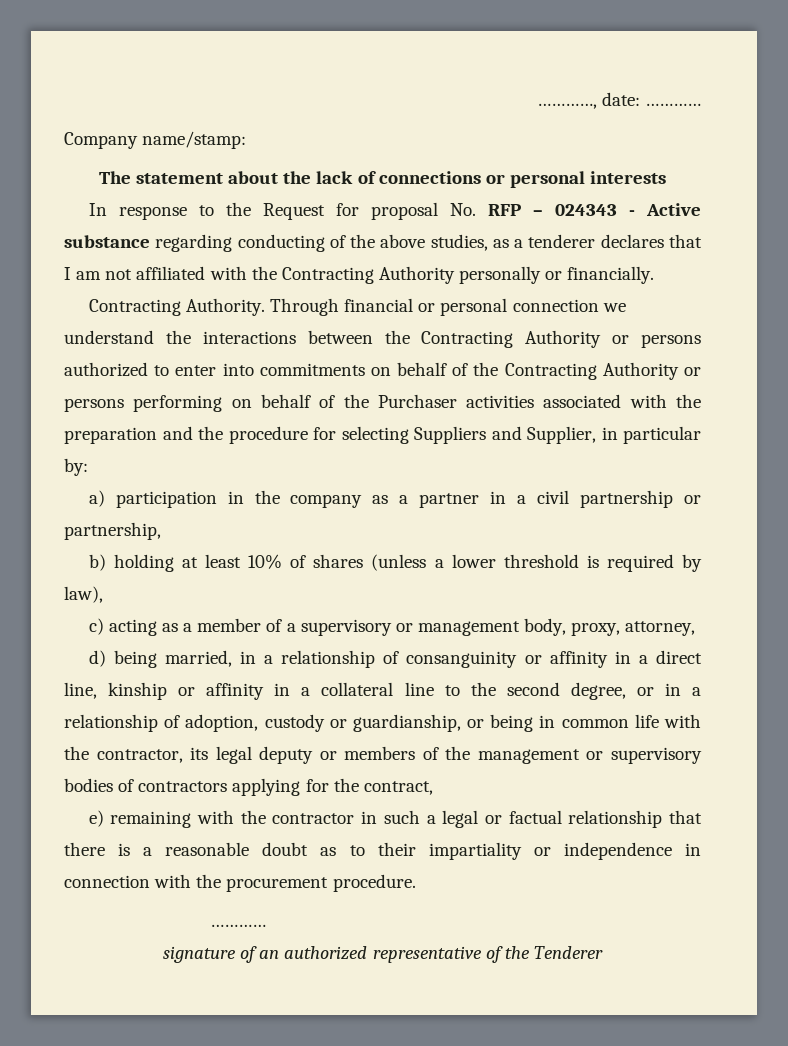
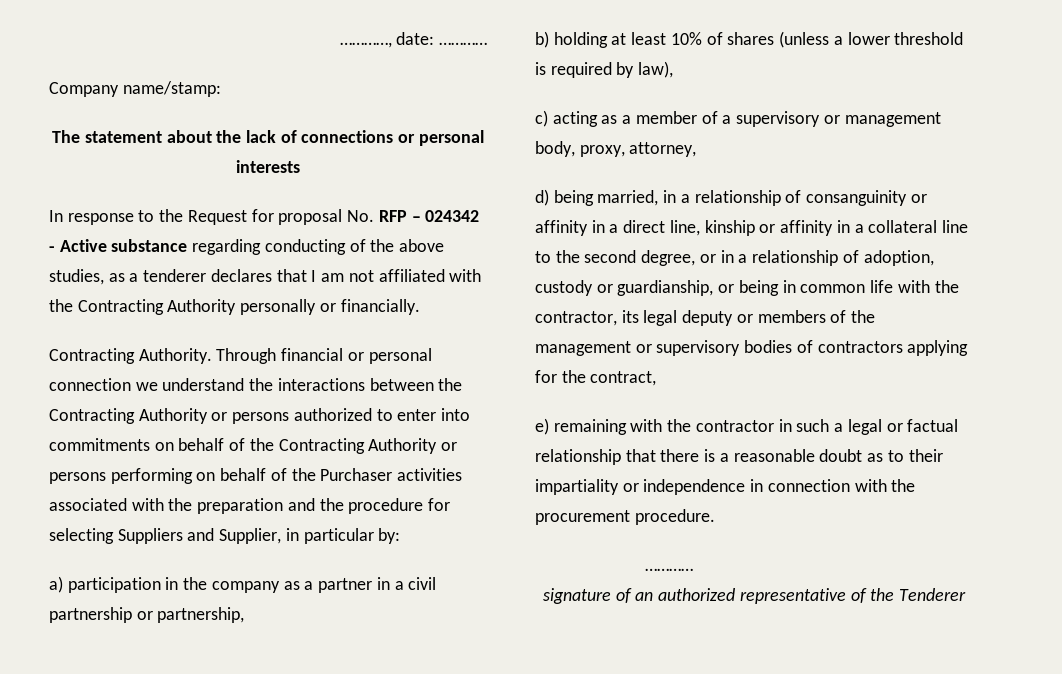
[554,204,617,216] 024343 -> [425,210,480,222] 024342

